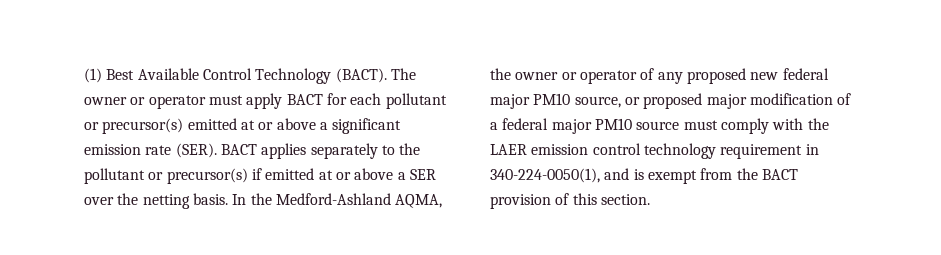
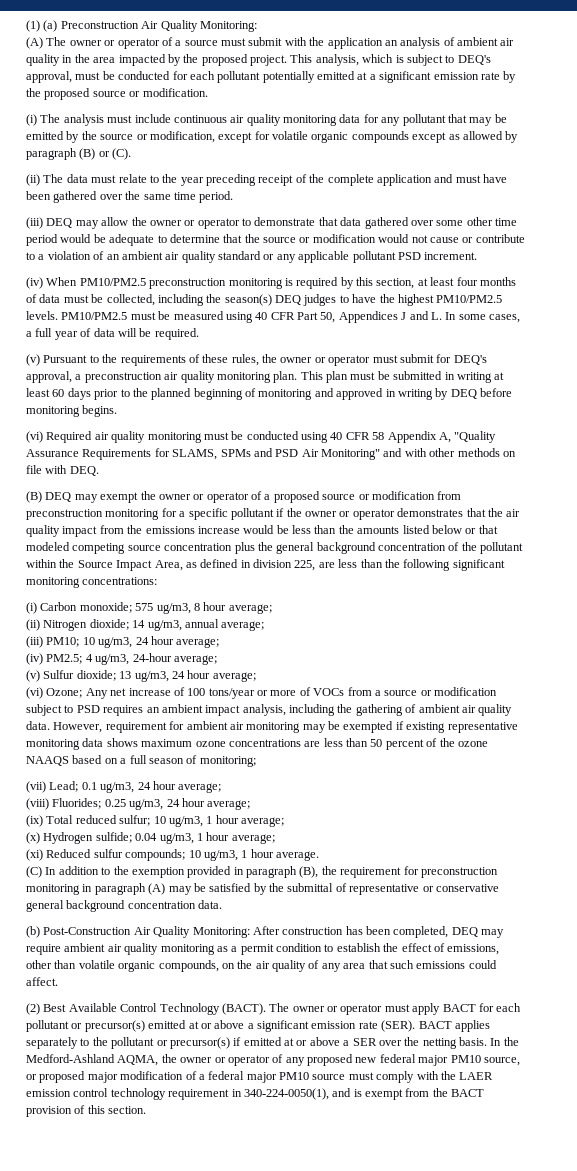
(102, 75) none -> [43,20,257,32] [26,37,515,49] [26,54,491,66] [26,71,517,83] [26,88,208,100] [26,114,507,126] [26,131,519,143] [26,148,132,160] [26,174,507,186] [26,191,234,203] [26,217,517,229] [26,234,525,246] [26,251,478,263] [26,277,516,289] [26,294,503,306] [26,311,520,323] [26,328,199,340] [26,354,487,366] [26,371,505,383] [26,388,512,400] [26,405,118,417] [26,431,497,443] [26,448,516,460] [26,465,99,476] [26,491,462,503] [26,508,521,520] [26,525,498,537] [26,542,524,554] [26,559,505,571] [26,577,158,588] [26,602,272,614] [26,619,265,631] [26,636,220,648] [26,653,217,665] [26,670,256,682] [26,687,497,699] [26,704,513,716] [26,721,518,733] [26,738,488,750] [26,755,256,767] [26,781,222,793] [26,798,251,810] [26,815,284,827] [26,832,275,844] [26,849,319,861] [26,866,498,878] [26,883,499,895] [26,900,223,912] [26,926,505,938] [26,943,500,955] [26,960,497,972] [26,977,58,986] [26,1003,40,1015] (a) Preconstruction Air Quality Monitoring: // (A) The owner or operator of a source must submit with the application an analysis of ambient air quality in the area impacted by the proposed project. This analysis, which is subject to DEQ's approval, must be conducted for each pollutant potentially emitted at a significant emission rate by the proposed source or modification. // (i) The analysis must include continuous air quality monitoring data for any pollutant that may be emitted by the source or modification, except for volatile organic compounds except as allowed by paragraph (B) or (C). // (ii) The data must relate to the year preceding receipt of the complete application and must have been gathered over the same time period. // (iii) DEQ may allow the owner or operator to demonstrate that data gathered over some other time period would be adequate to determine that the source or modification would not cause or contribute to a violation of an ambient air quality standard or any applicable pollutant PSD increment. // (iv) When PM10/PM2.5 preconstruction monitoring is required by this section, at least four months of data must be collected, including the season(s) DEQ judges to have the highest PM10/PM2.5 levels. PM10/PM2.5 must be measured using 40 CFR Part 50, Appendices J and L. In some cases, a full year of data will be required. // (v) Pursuant to the requirements of these rules, the owner or operator must submit for DEQ's approval, a preconstruction air quality monitoring plan. This plan must be submitted in writing at least 60 days prior to the planned beginning of monitoring and approved in writing by DEQ before monitoring begins. // (vi) Required air quality monitoring must be conducted using 40 CFR 58 Appendix A, "Quality Assurance Requirements for SLAMS, SPMs and PSD Air Monitoring" and with other methods on file with DEQ. // (B) DEQ may exempt the owner or operator of a proposed source or modification from preconstruction monitoring for a specific pollutant if the owner or operator demonstrates that the air quality impact from the emissions increase would be less than the amounts listed below or that modeled competing source concentration plus the general background concentration of the pollutant within the Source Impact Area, as defined in division 225, are less than the following significant monitoring concentrations: // (i) Carbon monoxide; 575 ug/m3, 8 hour average; // (ii) Nitrogen dioxide; 14 ug/m3, annual average; // (iii) PM10; 10 ug/m3, 24 hour average; // (iv) PM2.5; 4 ug/m3, 24-hour average; // (v) Sulfur dioxide; 13 ug/m3, 24 hour average; // (vi) Ozone; Any net increase of 100 tons/year or more of VOCs from a source or modification subject to PSD requires an ambient impact analysis, including the gathering of ambient air quality data. However, requirement for ambient air monitoring may be exempted if existing representative monitoring data shows maximum ozone concentrations are less than 50 percent of the ozone NAAQS based on a full season of monitoring; // (vii) Lead; 0.1 ug/m3, 24 hour average; // (viii) Fluorides; 0.25 ug/m3, 24 hour average; // (ix) Total reduced sulfur; 10 ug/m3, 1 hour average; // (x) Hydrogen sulfide; 0.04 ug/m3, 1 hour average; // (xi) Reduced sulfur compounds; 10 ug/m3, 1 hour average. // (C) In addition to the exemption provided in paragraph (B), the requirement for preconstruction monitoring in paragraph (A) may be satisfied by the submittal of representative or conservative general background concentration data. // (b) Post-Construction Air Quality Monitoring: After construction has been completed, DEQ may require ambient air quality monitoring as a permit condition to establish the effect of emissions, other than volatile organic compounds, on the air quality of any area that such emissions could affect. // (2)

